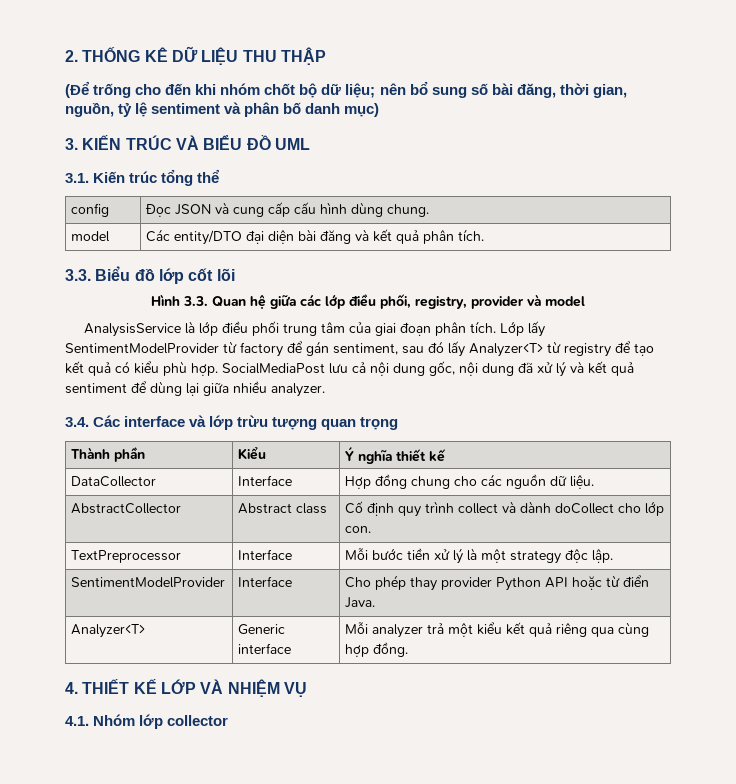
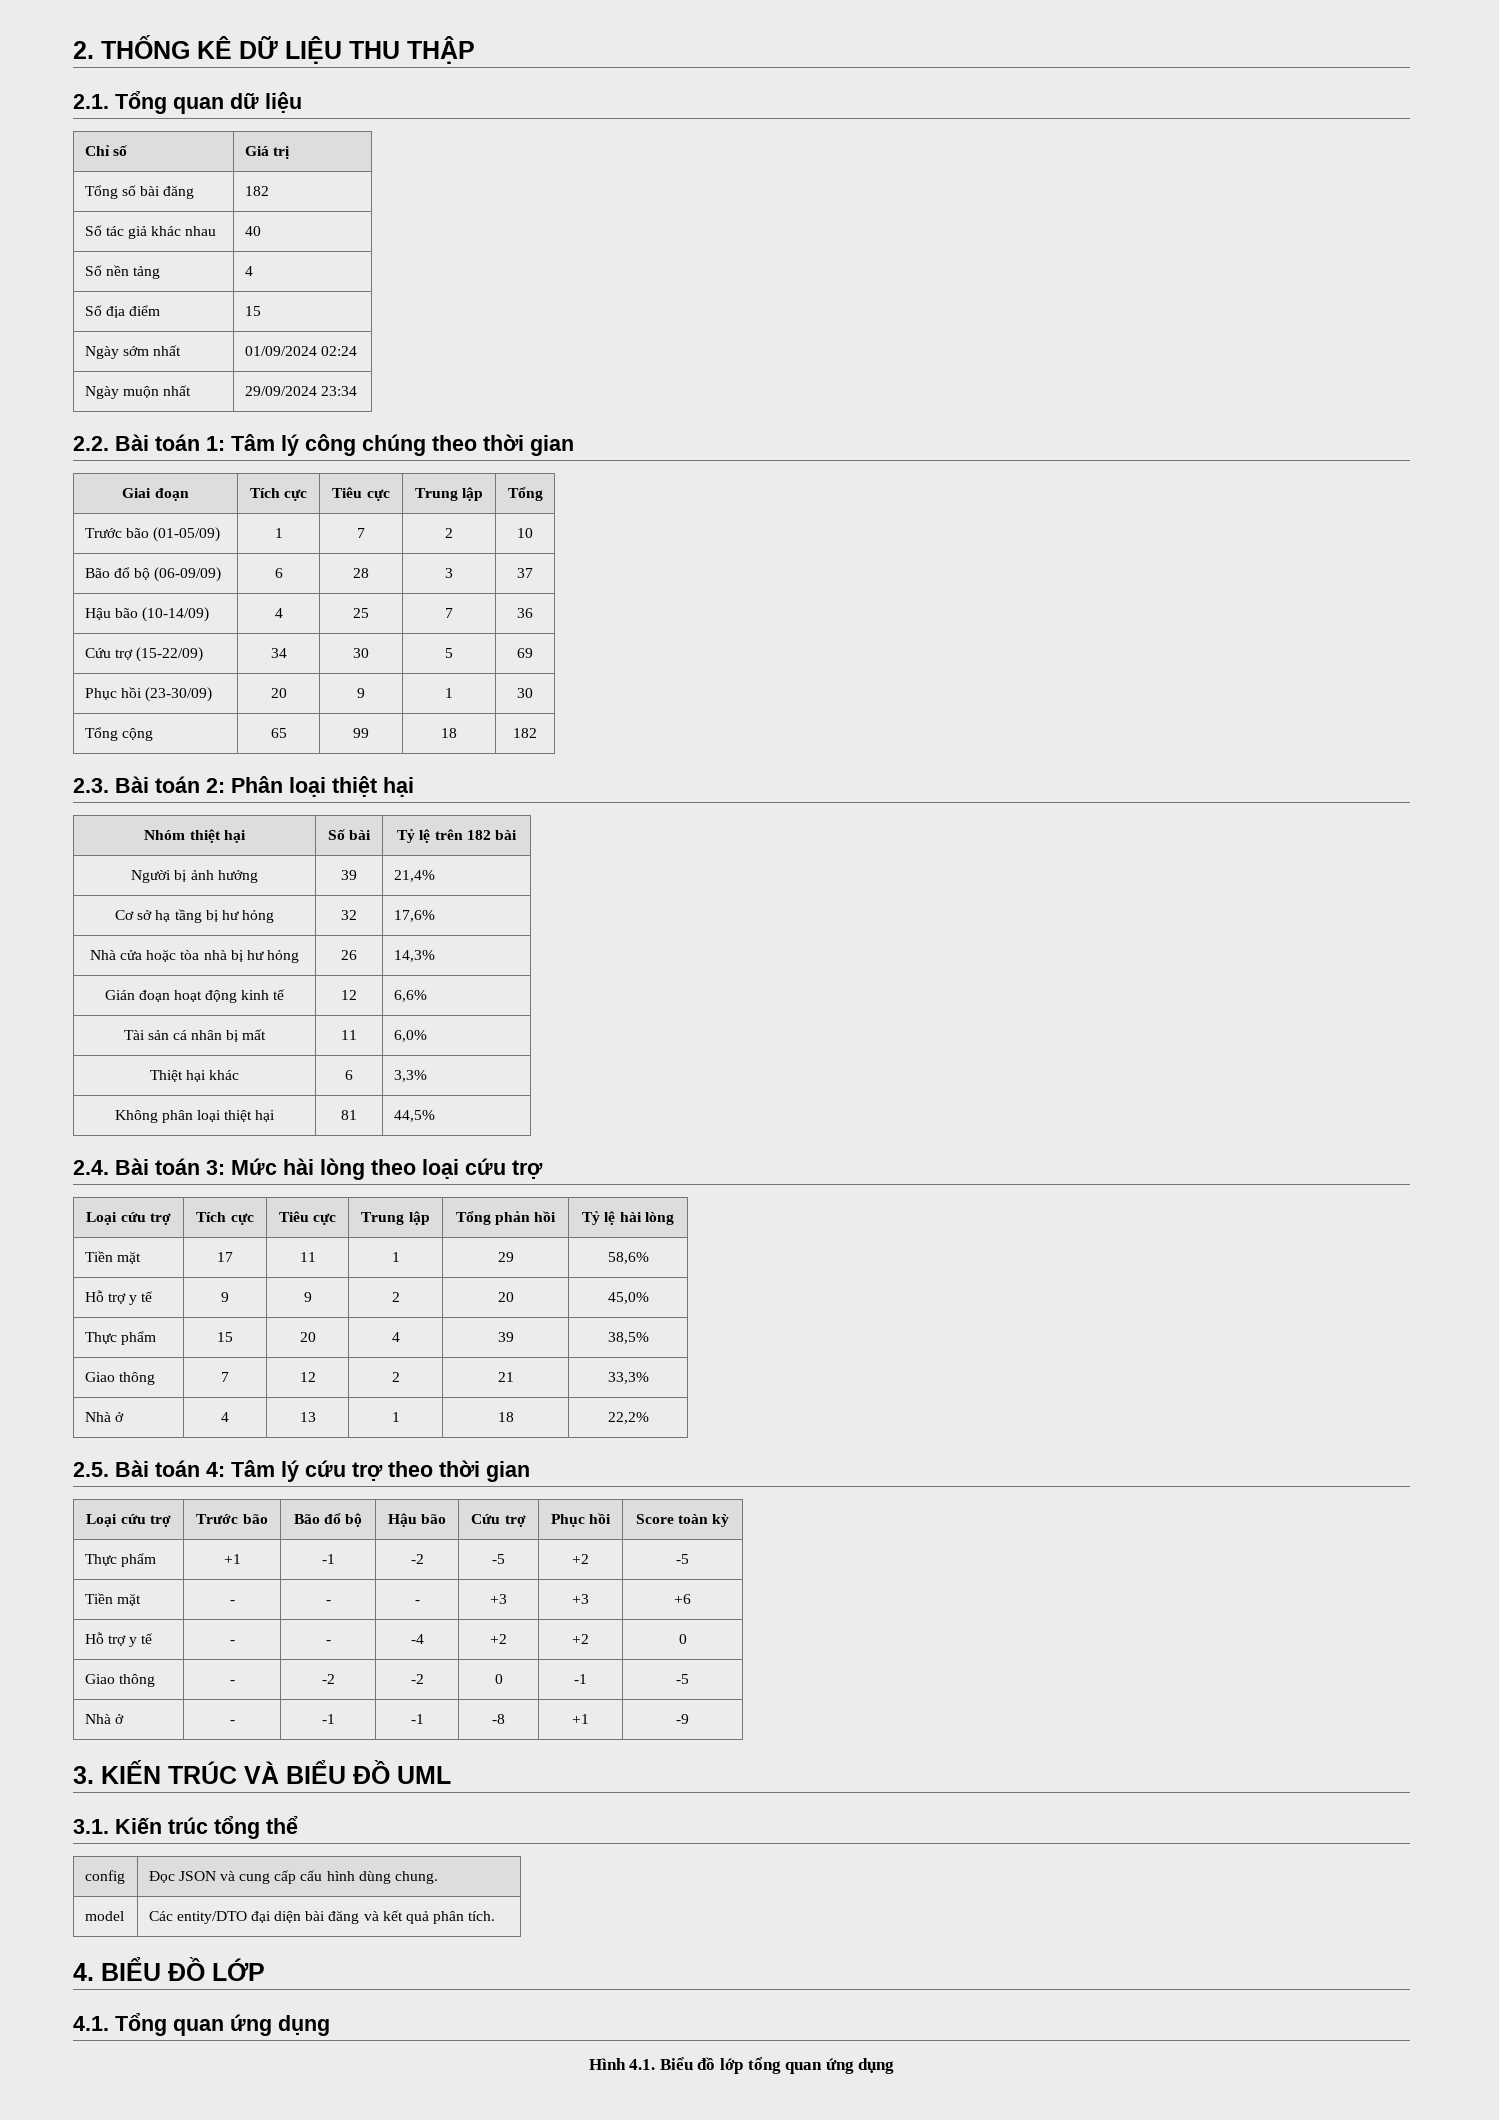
[65,81,627,98] [65,102,380,117] (Để trống cho đến khi nhóm chốt bộ dữ liệu; nên bổ sung số bài đăng, thời gian, nguồn, tỷ lệ sentiment và phân bố danh mục) -> [73,91,302,114] [84,145,127,156] [244,146,290,159] [84,185,195,199] [244,186,269,196] [84,225,217,239] [244,226,261,236] [84,265,160,279] [244,266,253,276] [84,305,160,318] [244,306,261,316] [84,345,181,359] [244,346,357,356] [84,385,191,399] [244,386,357,396] [73,434,574,456] [122,488,189,501] [249,488,308,501] [332,487,390,501] [414,487,484,501] [507,487,543,501] [84,527,220,542] [274,528,283,538] [357,528,365,538] [445,528,453,538] [517,528,533,538] [84,567,222,582] [274,568,283,578] [353,568,369,578] [445,568,453,578] [517,568,533,578] [84,607,209,622] [274,608,283,618] [353,608,369,618] [445,608,453,618] [517,608,533,618] [84,647,203,662] [270,648,287,658] [353,648,369,658] [445,648,453,658] [517,648,533,658] [84,687,212,702] [270,688,287,698] [357,688,365,698] [445,688,453,698] [517,688,533,698] [84,727,153,741] [270,728,287,738] [353,728,369,738] [441,728,457,738] [513,728,537,738] [73,776,414,797] [144,829,246,843] [327,829,372,840] [397,829,517,843] [131,870,258,883] [341,870,357,880] [393,870,435,882] [114,909,275,923] [341,910,357,920] [393,910,435,922] [89,949,300,963] [341,950,357,960] [393,950,435,962] [104,989,286,1003] [341,990,357,1000] [393,990,427,1002] [123,1029,267,1042] [341,1030,357,1040] [393,1030,427,1042] [149,1070,240,1082] [345,1070,353,1080] [393,1070,427,1082] [114,1110,276,1123] [341,1110,357,1120] [393,1110,435,1122] [73,1158,543,1180] [86,1212,171,1225] [196,1212,254,1225] [278,1211,337,1225] [361,1211,430,1225] [455,1211,557,1225] [582,1211,674,1225] [84,1251,141,1264] [217,1252,233,1262] [299,1252,316,1262] [391,1252,400,1262] [497,1252,514,1262] [607,1252,649,1264] [84,1290,154,1305] [221,1292,229,1302] [303,1292,312,1302] [391,1292,400,1302] [497,1292,514,1302] [607,1292,649,1304] [84,1331,156,1345] [217,1332,233,1342] [299,1332,316,1342] [391,1332,400,1342] [497,1332,514,1342] [607,1332,649,1344] [84,1372,155,1385] [221,1372,229,1382] [299,1372,316,1382] [391,1372,400,1382] [497,1372,514,1382] [607,1372,649,1384] [84,1412,124,1422] [221,1412,229,1422] [299,1412,316,1422] [391,1412,400,1422] [497,1412,514,1422] [607,1412,649,1424] [73,1460,530,1482] [86,1514,171,1527] [196,1514,268,1524] [293,1513,363,1527] [387,1513,447,1527] [471,1514,526,1527] [550,1513,612,1527] [635,1514,730,1527] [84,1553,156,1567] [223,1554,241,1564] [321,1554,335,1564] [410,1554,424,1564] [492,1554,505,1564] [572,1554,589,1564] [676,1554,689,1564] [84,1593,141,1606] [229,1600,235,1604] [325,1600,331,1604] [414,1600,420,1604] [490,1594,507,1604] [572,1594,589,1604] [674,1594,691,1604] [84,1632,154,1647] [229,1640,235,1644] [325,1640,331,1644] [410,1634,424,1644] [490,1634,507,1644] [572,1634,589,1644] [678,1634,687,1644] [84,1674,155,1687] [229,1680,235,1684] [321,1674,335,1684] [410,1674,424,1684] [494,1674,503,1684] [574,1674,587,1684] [676,1674,689,1684] [84,1714,124,1724] [229,1720,235,1724] [321,1714,335,1724] [410,1714,424,1724] [492,1714,505,1724] [572,1714,589,1724] [676,1714,689,1724] 2.1. Tổng quan dữ liệu // Chỉ số | Giá trị // Tổng số bài đăng | 182 // Số tác giả khác nhau | 40 // Số nền tảng | 4 // Số địa điểm | 15 // Ngày sớm nhất | 01/09/2024 02:24 // Ngày muộn nhất | 29/09/2024 23:34 // 2.2. Bài toán 1: Tâm lý công chúng theo thời gian // Giai đoạn | Tích cực | Tiêu cực | Trung lập | Tổng // Trước bão (01-05/09) | 1 | 7 | 2 | 10 // Bão đổ bộ (06-09/09) | 6 | 28 | 3 | 37 // Hậu bão (10-14/09) | 4 | 25 | 7 | 36 // Cứu trợ (15-22/09) | 34 | 30 | 5 | 69 // Phục hồi (23-30/09) | 20 | 9 | 1 | 30 // Tổng cộng | 65 | 99 | 18 | 182 // 2.3. Bài toán 2: Phân loại thiệt hại // Nhóm thiệt hại | Số bài | Tỷ lệ trên 182 bài // Người bị ảnh hưởng | 39 | 21,4% // Cơ sở hạ tầng bị hư hỏng | 32 | 17,6% // Nhà cửa hoặc tòa nhà bị hư hỏng | 26 | 14,3% // Gián đoạn hoạt động kinh tế | 12 | 6,6% // Tài sản cá nhân bị mất | 11 | 6,0% // Thiệt hại khác | 6 | 3,3% // Không phân loại thiệt hại | 81 | 44,5% // 2.4. Bài toán 3: Mức hài lòng theo loại cứu trợ // Loại cứu trợ | Tích cực | Tiêu cực | Trung lập | Tổng phản hồi | Tỷ lệ hài lòng // Tiền mặt | 17 | 11 | 1 | 29 | 58,6% // Hỗ trợ y tế | 9 | 9 | 2 | 20 | 45,0% // Thực phẩm | 15 | 20 | 4 | 39 | 38,5% // Giao thông | 7 | 12 | 2 | 21 | 33,3% // Nhà ở | 4 | 13 | 1 | 18 | 22,2% // 2.5. Bài toán 4: Tâm lý cứu trợ theo thời gian // Loại cứu trợ | Trước bão | Bão đổ bộ | Hậu bão | Cứu trợ | Phục hồi | Score toàn kỳ // Thực phẩm | +1 | -1 | -2 | -5 | +2 | -5 // Tiền mặt | - | - | - | +3 | +3 | +6 // Hỗ trợ y tế | - | - | -4 | +2 | +2 | 0 // Giao thông | - | -2 | -2 | 0 | -1 | -5 // Nhà ở | - | -1 | -1 | -8 | +1 | -9
[65,266,235,284] [151,293,585,309] [83,321,545,337] [65,341,654,357] [65,361,634,377] [65,381,325,397] [65,415,399,430] [71,446,146,462] [238,447,267,460] [345,446,447,464] [71,476,157,487] [238,475,293,486] [345,474,595,489] [71,503,182,514] [238,503,328,514] [345,501,665,517] [345,526,372,533] [71,550,182,563] [238,549,293,560] [345,548,614,564] [71,577,226,588] [238,576,293,587] [345,575,650,591] [345,597,376,608] [71,624,146,638] [238,624,286,635] [238,643,292,654] [345,622,650,638] [345,642,409,657] [65,679,307,697] [65,714,229,729] 3.3. Biểu đồ lớp cốt lõi // Hình 3.3. Quan hệ giữa các lớp điều phối, registry, provider và model // AnalysisService là lớp điều phối trung tâm của giai đoạn phân tích. Lớp lấy SentimentModelProvider từ factory để gán sentiment, sau đó lấy Analyzer<T> từ registry để tạo kết quả có kiểu phù hợp. SocialMediaPost lưu cả nội dung gốc, nội dung đã xử lý và kết quả sentiment để dùng lại giữa nhiều analyzer. // 3.4. Các interface và lớp trừu tượng quan trọng // Thành phần | Kiểu | Ý nghĩa thiết kế // DataCollector | Interface | Hợp đồng chung cho các nguồn dữ liệu. // AbstractCollector | Abstract class | Cố định quy trình collect và dành doCollect cho lớp con. // TextPreprocessor | Interface | Mỗi bước tiền xử lý là một strategy độc lập. // SentimentModelProvider | Interface | Cho phép thay provider Python API hoặc từ điển Java. // Analyzer<T> | Generic interface | Mỗi analyzer trả một kiểu kết quả riêng qua cùng hợp đồng. // 4. THIẾT KẾ LỚP VÀ NHIỆM VỤ // 4.1. Nhóm lớp collector -> [73,1957,265,1981] [73,2013,330,2036] [588,2057,895,2074] 4. BIỂU ĐỒ LỚP // 4.1. Tổng quan ứng dụng // Hình 4.1. Biểu đồ lớp tổng quan ứng dụng

